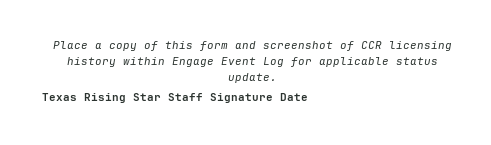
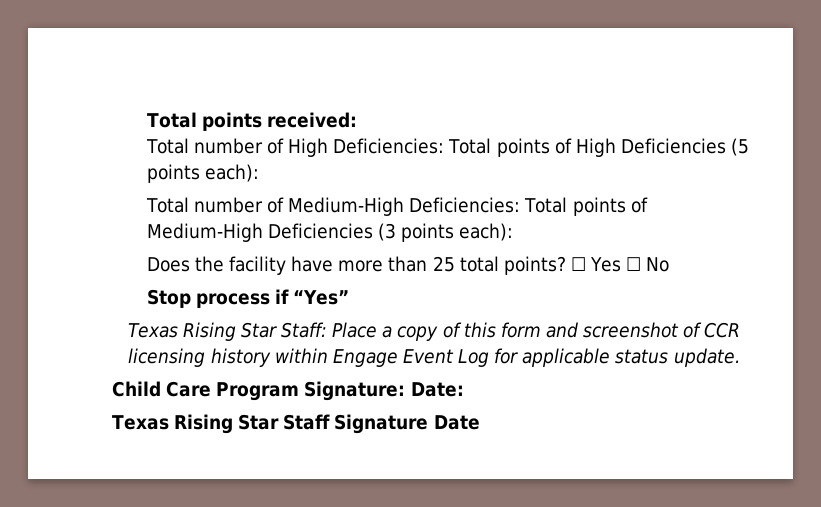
(53, 45) none -> [146,112,358,131] [145,138,750,157] [146,164,259,183] [145,197,648,216] [146,223,514,242] [146,256,670,275] [146,289,350,308] [127,322,328,341] Total points received: // Total number of High Deficiencies: Total points of High Deficiencies (5 points each): // Total number of Medium-High Deficiencies: Total points of Medium-High Deficiencies (3 points each): // Does the facility have more than 25 total points? ☐ Yes ☐ No // Stop process if “Yes” // Texas Rising Star Staff:
(277, 78) none -> [112,381,464,401] // Child Care Program Signature: Date:

